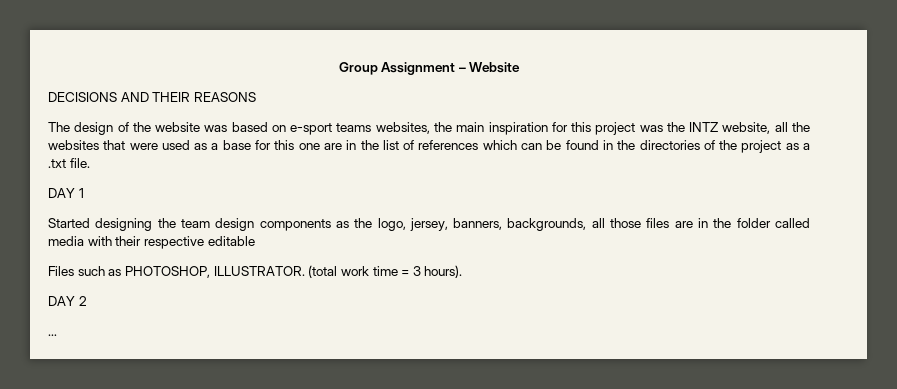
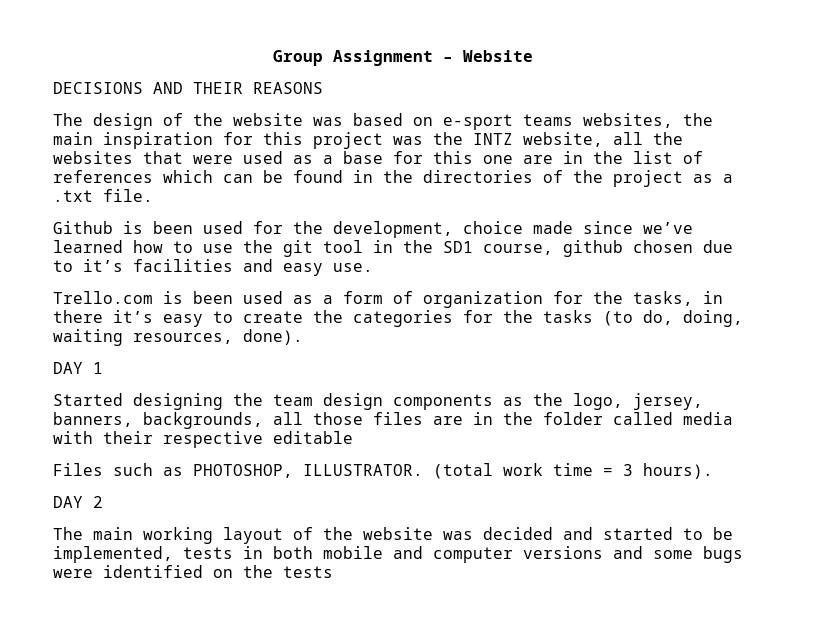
(90, 163) none -> [53,221,693,238] [53,240,733,257] [53,259,373,276] [53,291,723,308] [53,310,743,327] [53,329,303,346] // Github is been used for the development, choice made since we’ve learned how to use the git tool in the SD1 course, github chosen due to it’s facilities and easy use. // Trello.com is been used as a form of organization for the tasks, in there it’s easy to create the categories for the tasks (to do, doing, waiting resources, done).
[48,334,57,336] … -> [53,527,733,544] [53,546,743,563] [53,565,333,578] The main working layout of the website was decided and started to be implemented, tests in both mobile and computer versions and some bugs were identified on the tests

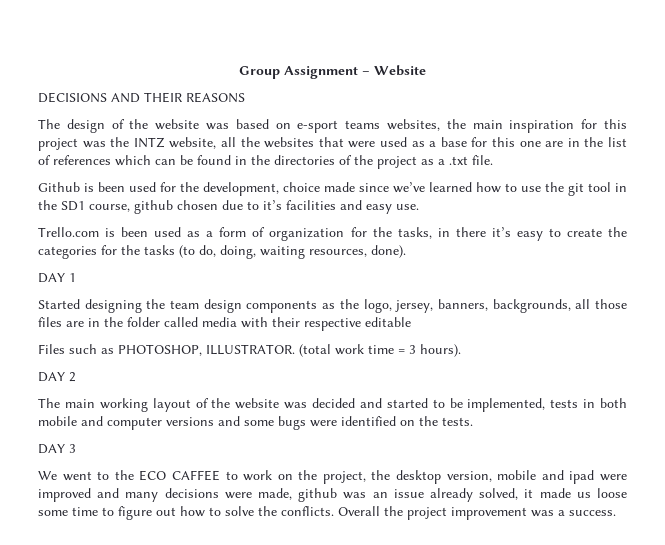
[283,566,333,578] tests -> [442,417,473,426] [38,444,76,454] [38,470,627,484] [38,488,627,502] [38,506,616,520] tests. // DAY 3 // We went to the ECO CAFFEE to work on the project, the desktop version, mobile and ipad were improved and many decisions were made, github was an issue already solved, it made us loose some time to figure out how to solve the conflicts. Overall the project improvement was a success.

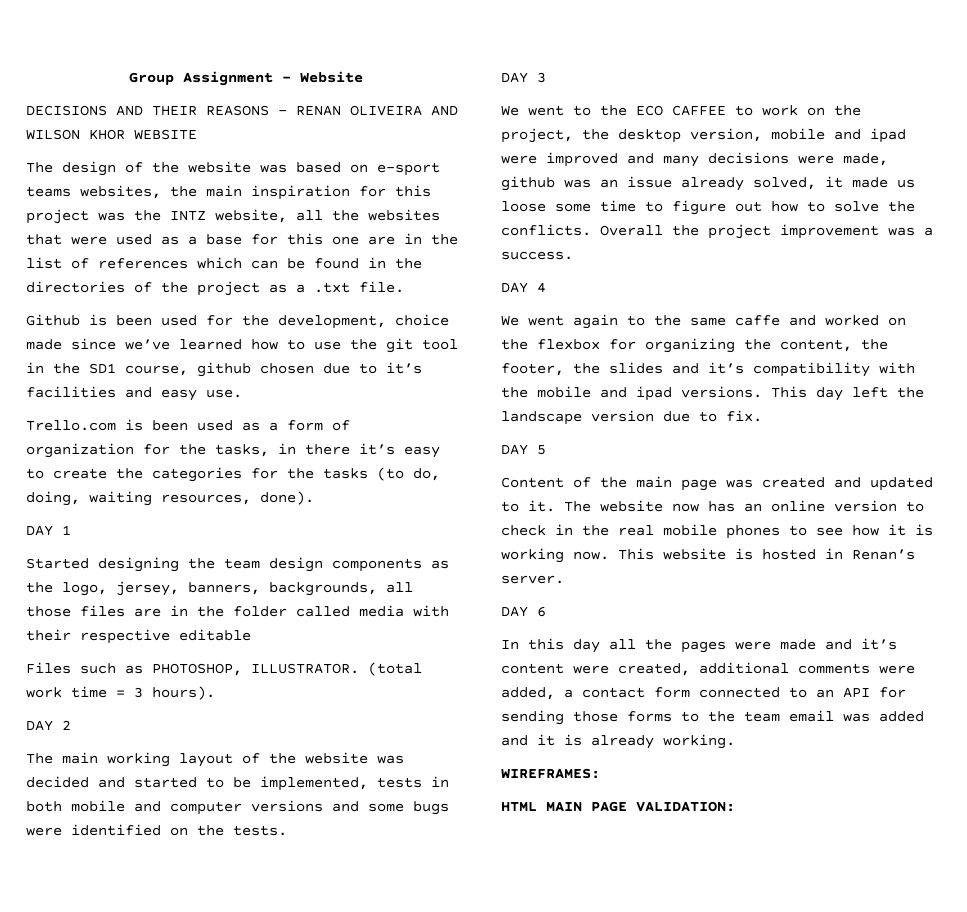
(245, 97) none -> [278,105,458,116] [26,129,197,140] – RENAN OLIVEIRA AND WILSON KHOR WEBSITE
(616, 513) none -> [501,282,546,293] [501,314,906,329] [501,338,888,353] [501,362,915,377] [501,386,924,401] [501,410,762,425] [501,444,546,455] [501,476,933,491] [501,500,924,512] [501,524,933,539] [501,548,915,563] [501,575,564,584] [501,606,546,617] [501,638,897,653] [501,662,915,676] [501,687,906,700] [501,710,924,725] [501,734,735,749] [501,768,600,779] [501,801,735,812] // DAY 4 // We went again to the same caffe and worked on the flexbox for organizing the content, the footer, the slides and it’s compatibility with the mobile and ipad versions. This day left the landscape version due to fix. // DAY 5 // Content of the main page was created and updated to it. The website now has an online version to check in the real mobile phones to see how it is working now. This website is hosted in Renan’s server. // DAY 6 // In this day all the pages were made and it’s content were created, additional comments were added, a contact form connected to an API for sending those forms to the team email was added and it is already working. // WIREFRAMES: // HTML MAIN PAGE VALIDATION:

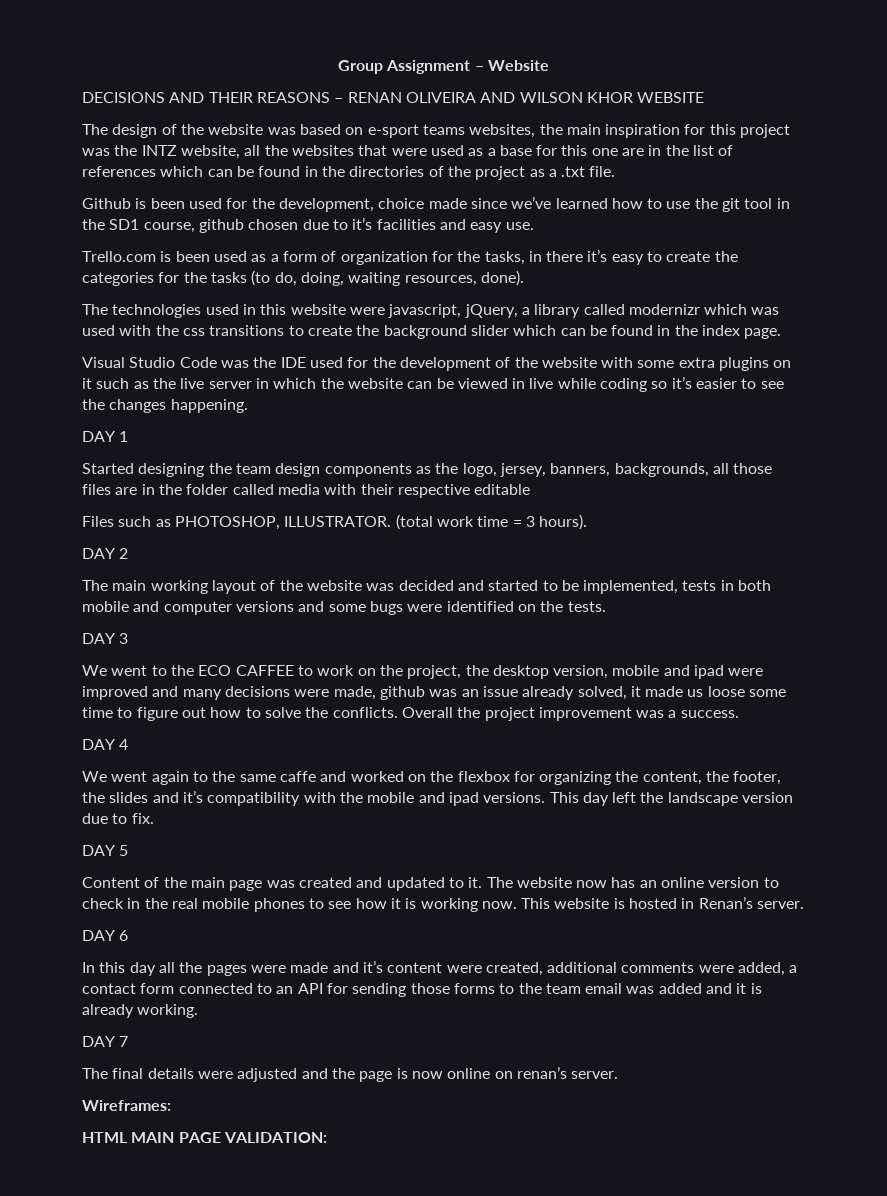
(314, 498) none -> [82,304,780,318] [82,325,782,339] [82,357,792,371] [82,376,784,392] [82,399,248,413] // The technologies used in this website were javascript, jQuery, a library called modernizr which was used with the css transitions to create the background slider which can be found in the index page. // Visual Studio Code was the IDE used for the development of the website with some extra plugins on it such as the live server in which the website can be viewed in live while coding so it’s easier to see the changes happening.
[501,768,600,779] WIREFRAMES: -> [82,1036,129,1047] [82,1066,619,1082] [82,1100,171,1111] DAY 7 // The final details were adjusted and the page is now online on renan’s server. // Wireframes:

